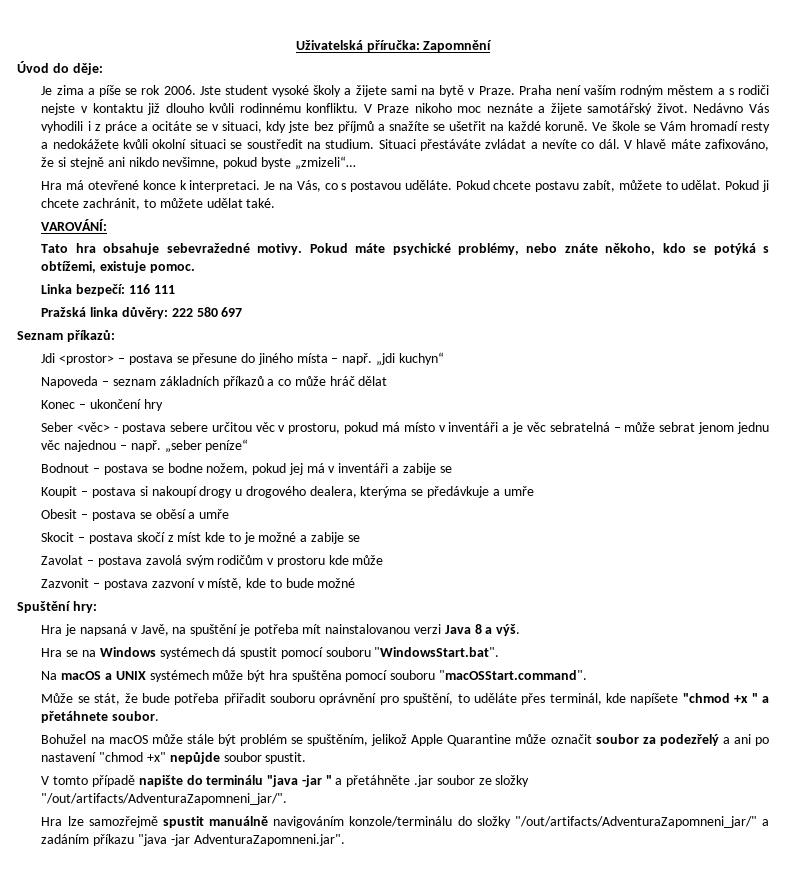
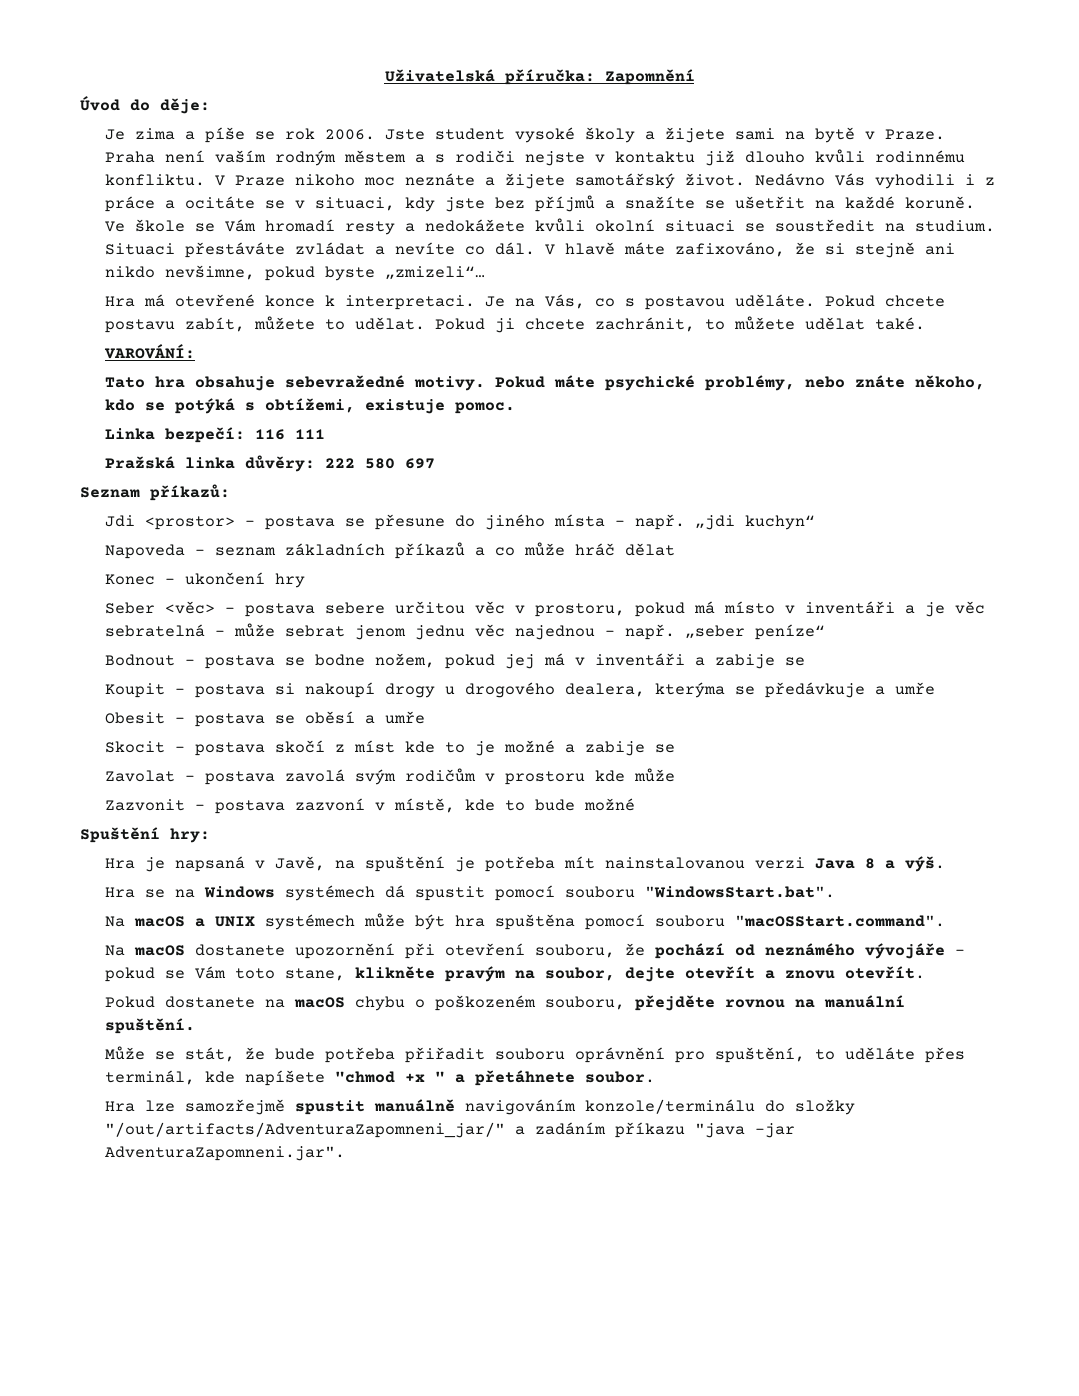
(588, 675) none -> [105,943,966,959] [105,966,926,982] [105,995,906,1011] [105,1018,196,1034] // Na macOS dostanete upozornění při otevření souboru, že pochází od neznámého vývojáře – pokud se Vám toto stane, klikněte pravým na soubor, dejte otevřít a znovu otevřít. // Pokud dostanete na macOS chybu o poškozeném souboru, přejděte rovnou na manuální spuštění.
[41,734,770,746] [41,752,307,764] [41,775,530,787] [41,793,288,805] // Bohužel na macOS může stále být problém se spuštěním, jelikož Apple Quarantine může označit soubor za podezřelý a ani po nastavení "chmod +x" nepůjde soubor spustit. // V tomto případě napište do terminálu "java -jar " a přetáhněte .jar soubor ze složky "/out/artifacts/AdventuraZapomneni_jar/". -> (656, 1077) none

